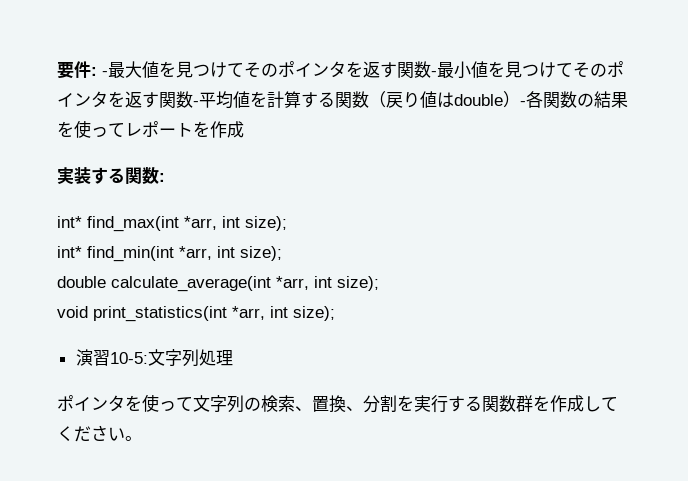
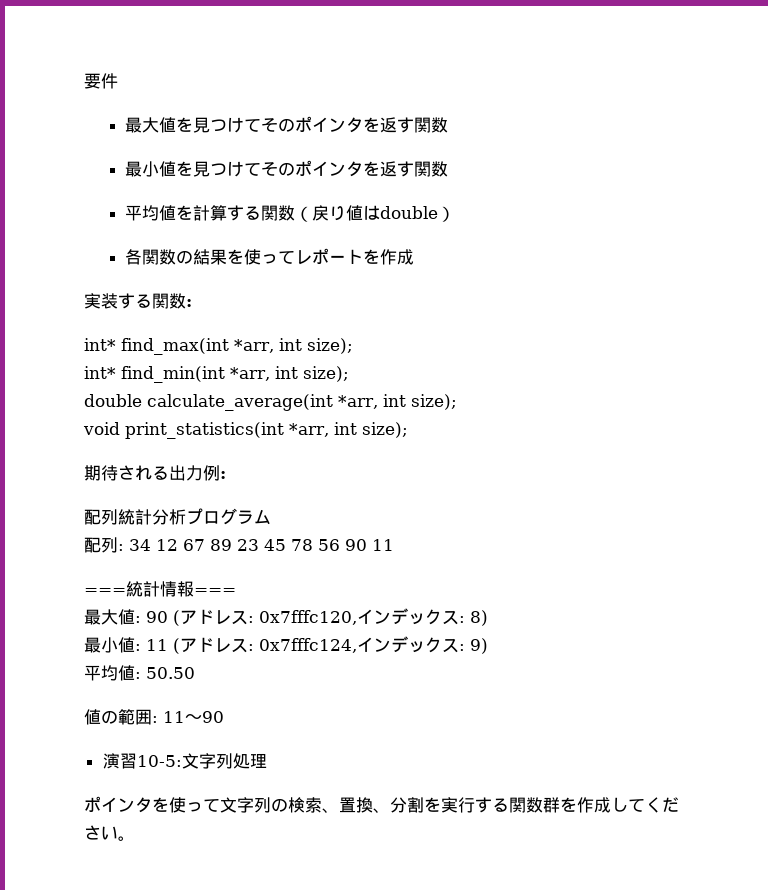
[91,67,108,76] : - -> (118, 81) //
[431,71,437,76] - -> (449, 125) //
[193,101,199,106] - -> (449, 169) //
[520,101,526,106] - -> (456, 214) //
(335, 313) none -> [84,465,226,481] [84,508,271,525] [84,537,394,553] [84,581,236,597] [84,608,488,626] [84,636,488,654] [84,665,195,681] [84,709,224,725] // 期待される出力例: // 配列統計分析プログラム // 配列: 34 12 67 89 23 45 78 56 90 11 // ===統計情報=== // 最大値: 90 (アドレス: 0x7fffc120,インデックス: 8) // 最小値: 11 (アドレス: 0x7fffc124,インデックス: 9) // 平均値: 50.50 // 値の範囲: 11〜90

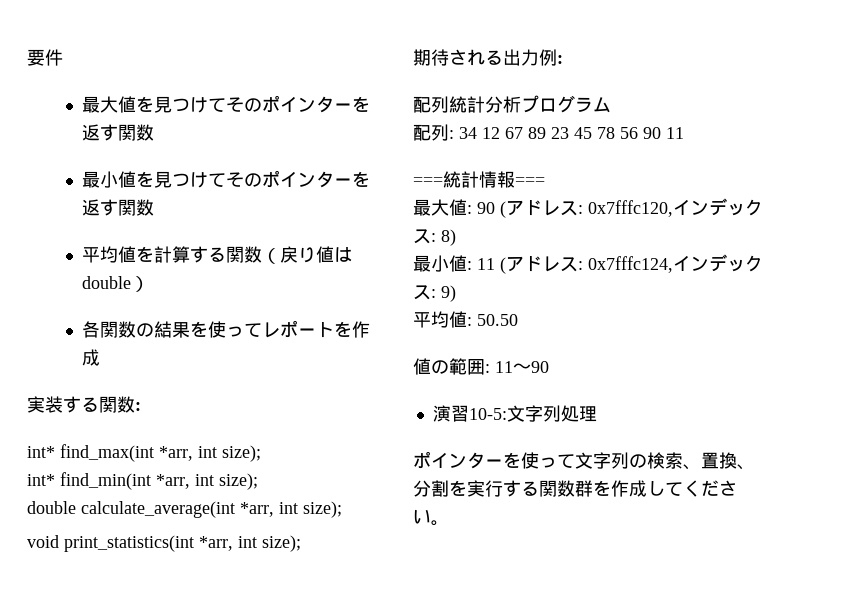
(364, 125) none -> [334,103,353,111] ー
(364, 169) none -> [334,178,353,186] ー
(152, 805) none -> [485,459,503,467] ー

